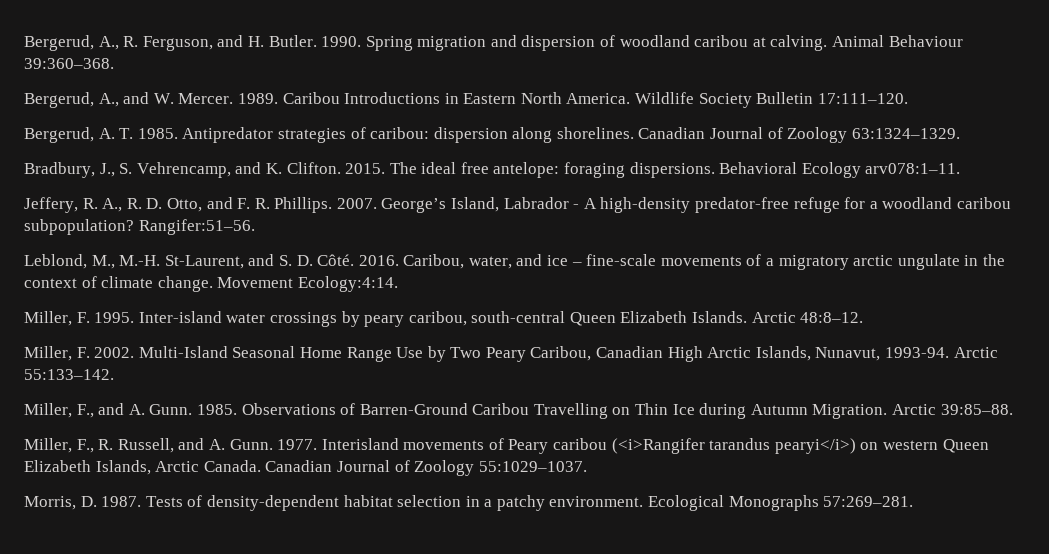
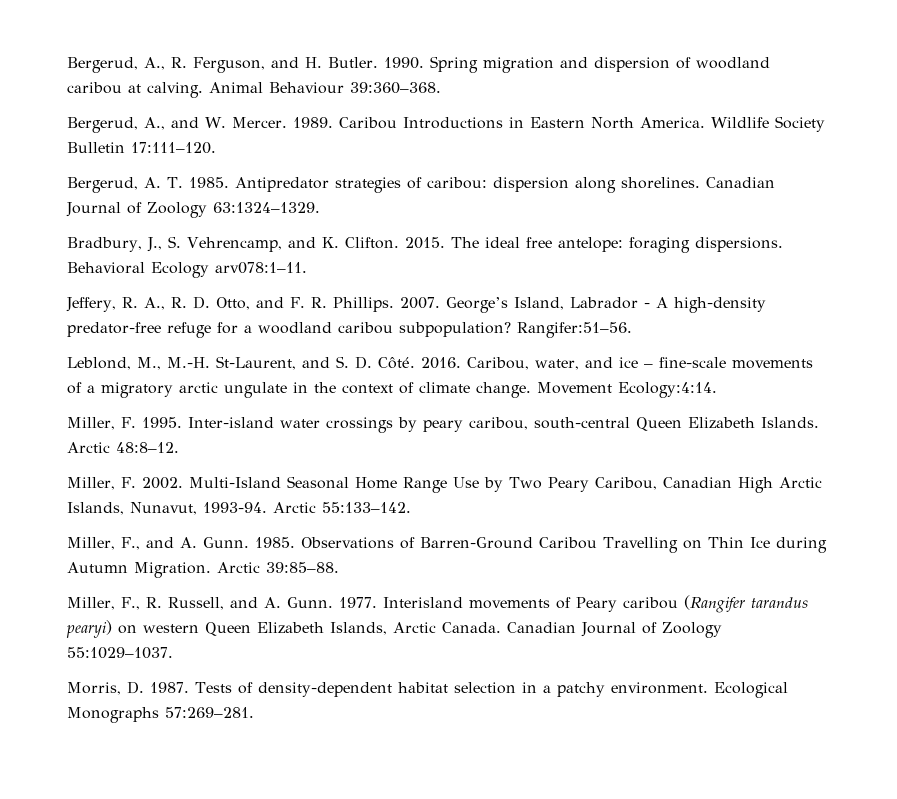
[611,438,856,454] (<i>Rangifer tarandus pearyi</i>) -> [683,595,808,613] [66,620,112,638] (Rangifer tarandus pearyi)

